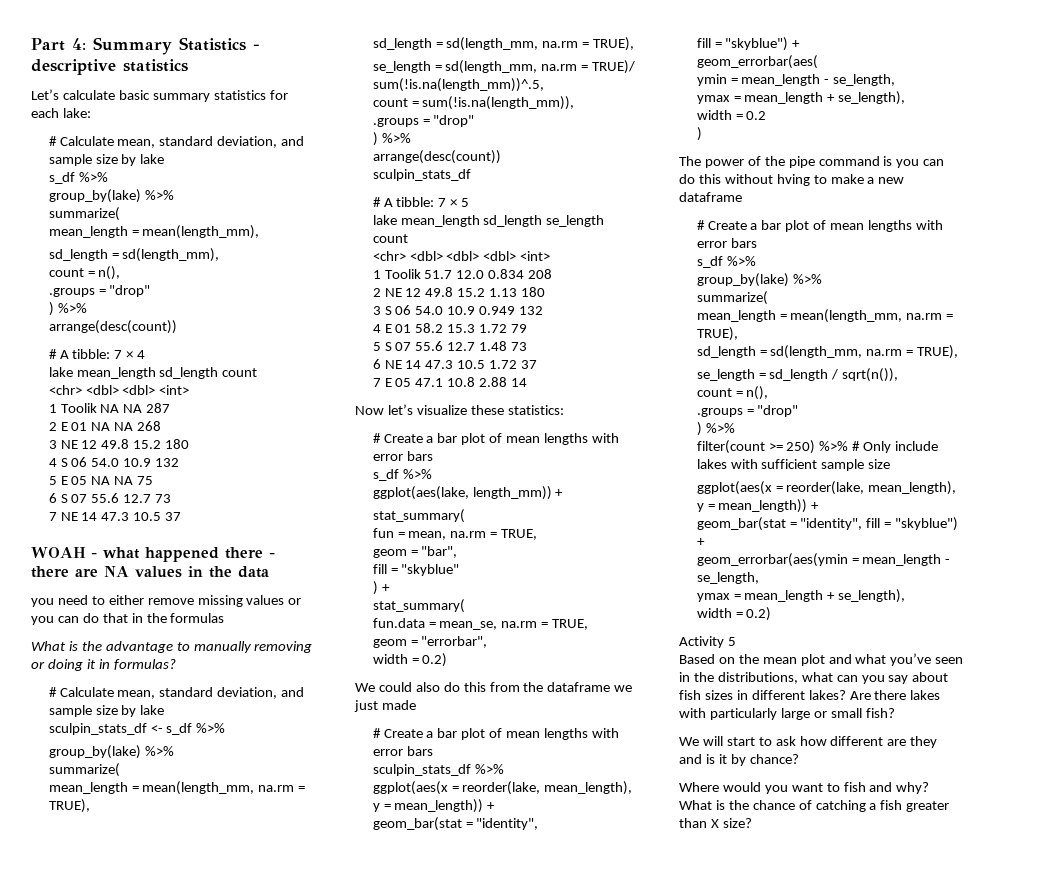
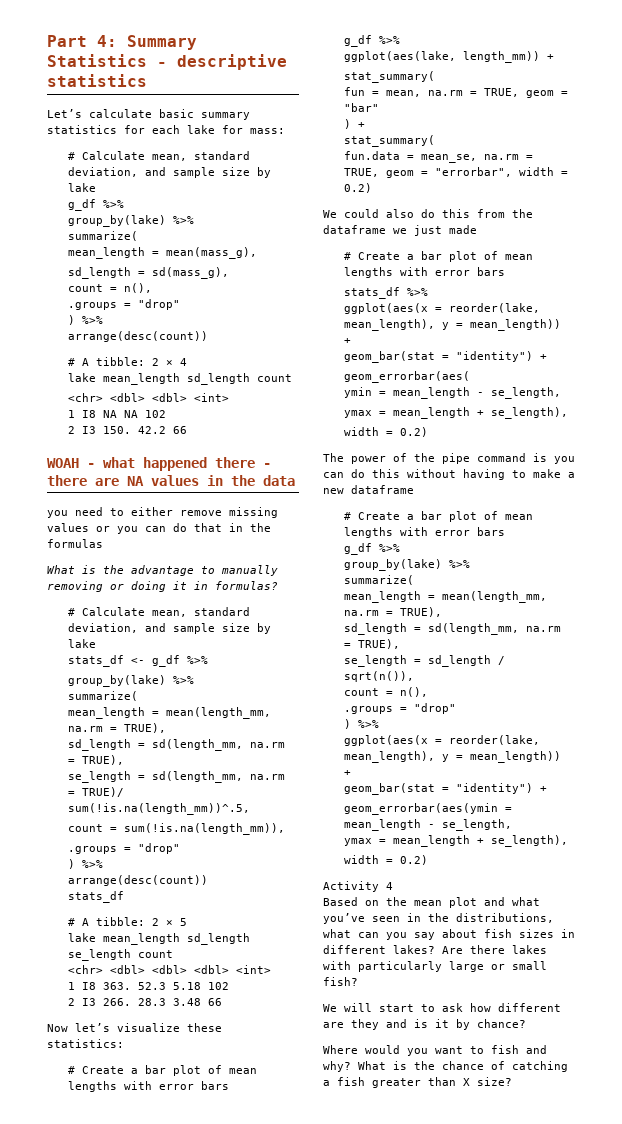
[62,108,91,118] lake: -> [187,125,285,134] lake for mass:
[48,172,108,184] [48,189,174,203] [48,207,120,221] [48,225,260,239] [48,248,220,262] s_df %>% // group_by(lake) %>% // summarize( // mean_length = mean(length_mm), // sd_length = sd(length_mm), -> [68,199,125,211] [68,215,195,227] [68,231,139,241] [68,247,258,259] [68,267,230,279] g_df %>% // group_by(lake) %>% // summarize( // mean_length = mean(mass_g), // sd_length = sd(mass_g),
[114,350,123,359] 7 -> [152,358,160,366] 2
[60,403,171,413] [48,421,162,431] [48,439,190,449] [48,457,180,467] [48,476,154,485] [48,493,172,503] [48,512,182,521] Toolik NA NA 287 // 2 E 01 NA NA 268 // 3 NE 12 49.8 15.2 180 // 4 S 06 54.0 10.9 132 // 5 E 05 NA NA 75 // 6 S 07 55.6 12.7 73 // 7 NE 14 47.3 10.5 37 -> [82,410,167,418] [68,426,188,434] I8 NA NA 102 // 2 I3 150. 42.2 66
[48,723,193,735] sculpin_stats_df <- s_df -> [68,655,181,667] stats_df <- g_df
[372,169,471,181] [372,197,447,207] sculpin_stats_df // # A tibble: 7 -> [68,891,125,903] [68,917,160,926] stats_df // # A tibble: 2
[384,269,553,279] [372,287,546,297] [372,305,544,315] [372,323,528,333] [372,341,528,351] [372,359,538,369] [372,377,528,387] Toolik 51.7 12.0 0.834 208 // 2 NE 12 49.8 15.2 1.13 180 // 3 S 06 54.0 10.9 0.949 132 // 4 E 01 58.2 15.3 1.72 79 // 5 S 07 55.6 12.7 1.48 73 // 6 NE 14 47.3 10.5 1.72 37 // 7 E 05 47.1 10.8 2.88 14 -> [82,982,230,990] [68,998,223,1006] I8 363. 52.3 5.18 102 // 2 I3 266. 28.3 3.48 66
[372,469,399,481] s_df -> [344,35,373,47] g_df
[372,546,458,558] [372,564,460,576] // geom = "bar", // fill = "skyblue" -> [526,90,569,98] [344,103,380,112] geom = "bar"
(589, 624) // -> (380, 172) none
(488, 642) // -> (513, 172) none
[372,764,471,776] sculpin_stats_df -> [344,287,401,299] stats_df
[476,818,539,830] [696,37,789,51] "identity", // fill = "skyblue") -> [456,351,534,362] "identity")
[746,111,767,120] [696,127,702,141] 0.2 // ) -> [400,427,429,437] 0.2)
[776,174,810,186] hving -> [463,469,505,480] having
[696,256,723,268] s_df -> [344,543,373,555] g_df
[696,440,939,454] [696,459,891,471] // filter(count >= 250) %>% # Only include lakes with sufficient sample size -> (380, 724) none
[800,517,959,531] "identity", fill = "skyblue") -> [456,783,534,794] "identity")
[727,637,736,646] 5 -> [386,882,393,890] 4

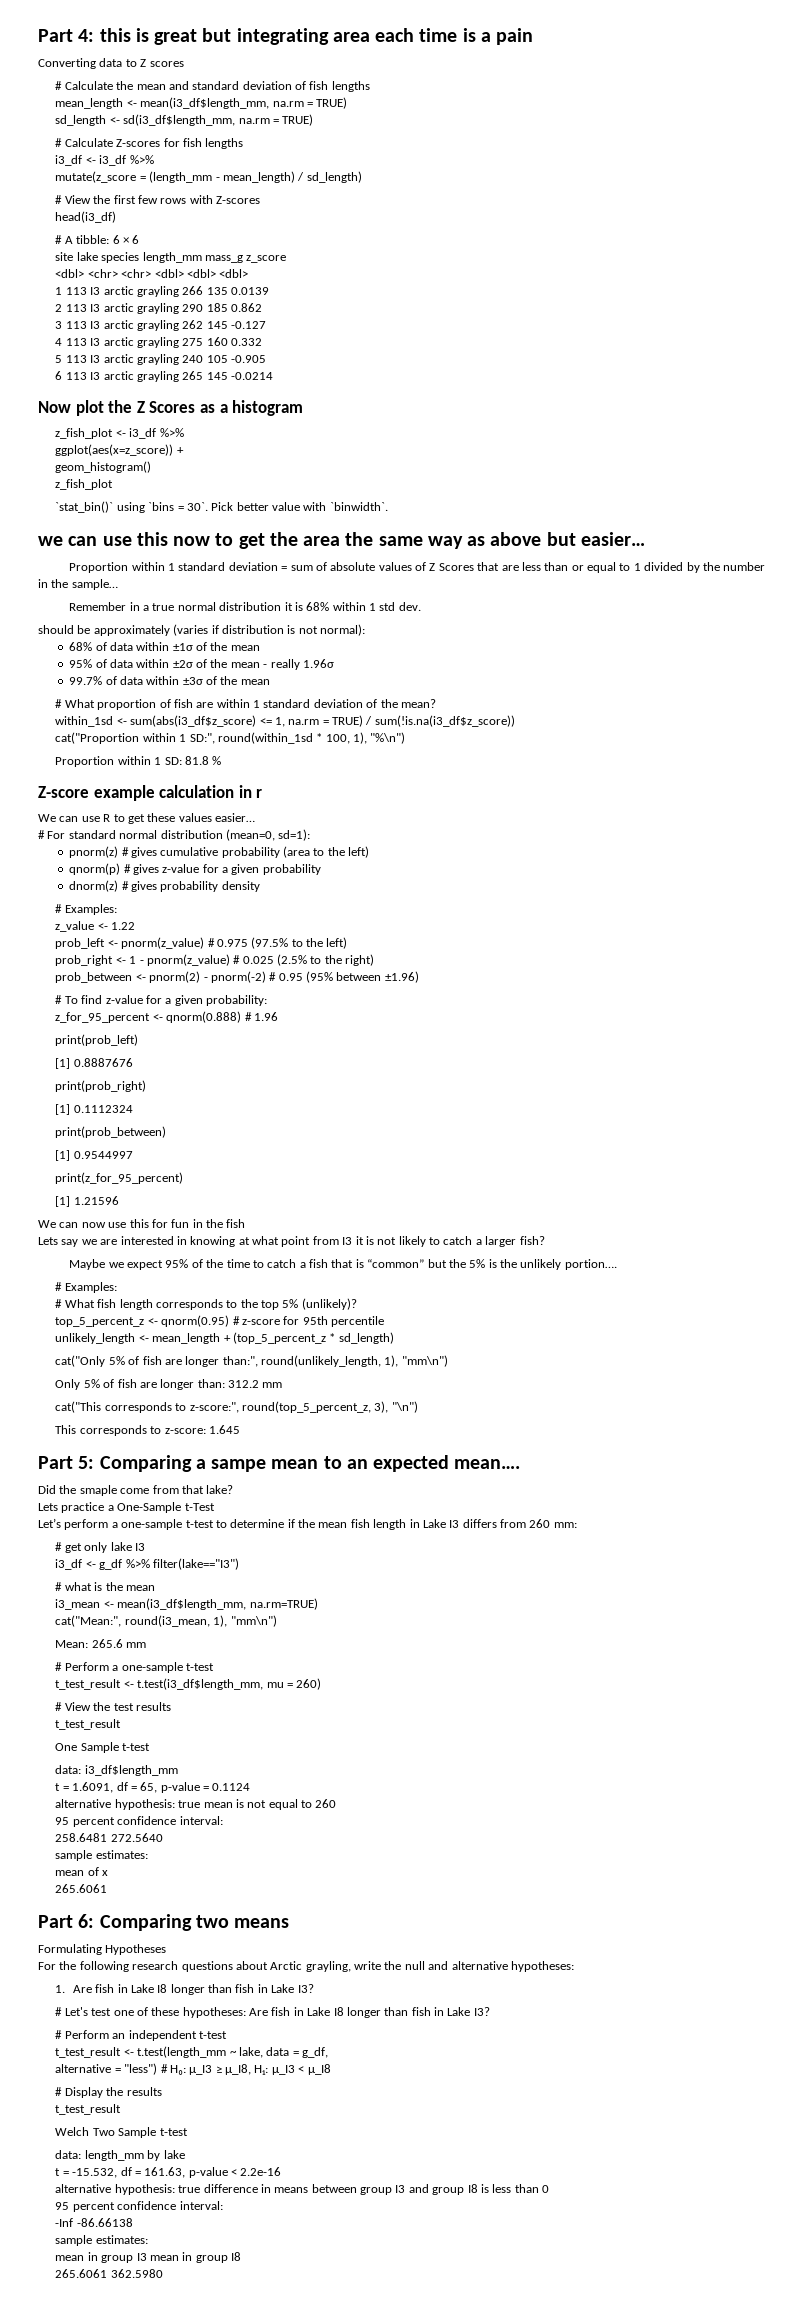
[127,35,197,50] [47,54,287,70] [47,74,147,87] [47,109,250,120] [47,125,285,134] [68,151,251,161] [68,167,272,178] [68,183,97,192] [68,199,125,211] [68,215,195,227] [68,231,139,241] [68,247,258,259] [68,267,230,279] [68,283,153,293] [68,299,181,310] [68,315,104,325] [68,331,209,342] [68,357,188,366] [68,373,293,385] [68,393,230,402] [68,410,167,418] [68,426,188,434] [47,457,271,471] [47,475,295,486] [47,507,278,518] [47,523,271,534] [47,539,103,548] [47,565,278,576] [47,581,278,592] [68,607,251,617] [68,623,272,634] [68,639,97,648] [68,655,209,667] [68,675,195,687] [68,691,139,701] [68,707,272,719] [68,723,167,733] [68,739,286,751] [68,755,125,765] [68,771,286,783] [68,787,125,797] [68,803,251,815] [68,823,286,835] [68,843,181,854] [68,859,104,869] [68,875,209,886] [68,891,125,903] [68,917,188,926] [68,933,251,945] [68,949,174,961] Summary Statistics - descriptive statistics // Let’s calculate basic summary statistics for each lake for mass: // # Calculate mean, standard deviation, and sample size by lake // g_df %>% // group_by(lake) %>% // summarize( // mean_length = mean(mass_g), // sd_length = sd(mass_g), // count = n(), // .groups = "drop" // ) %>% // arrange(desc(count)) // # A tibble: 2 × 4 // lake mean_length sd_length count // <chr> <dbl> <dbl> <int> // 1 I8 NA NA 102 // 2 I3 150. 42.2 66 // WOAH - what happened there - there are NA values in the data // you need to either remove missing values or you can do that in the formulas // What is the advantage to manually removing or doing it in formulas? // # Calculate mean, standard deviation, and sample size by lake // stats_df <- g_df %>% // group_by(lake) %>% // summarize( // mean_length = mean(length_mm, na.rm = TRUE), // sd_length = sd(length_mm, na.rm = TRUE), // se_length = sd(length_mm, na.rm = TRUE)/ sum(!is.na(length_mm))^.5, // count = sum(!is.na(length_mm)), // .groups = "drop" // ) %>% // arrange(desc(count)) // stats_df // # A tibble: 2 × 5 // lake mean_length sd_length se_length count // -> [99,28,534,45] [38,58,184,69] [55,81,370,92] [55,97,348,109] [55,114,314,126] [55,138,244,149] [55,155,154,166] [55,171,362,183] [55,195,261,204] [55,211,117,223] [55,235,140,244] [55,252,287,263] [55,269,118,278] this is great but integrating area each time is a pain // Converting data to Z scores // # Calculate the mean and standard deviation of fish lengths // mean_length <- mean(i3_df$length_mm, na.rm = TRUE) // sd_length <- sd(i3_df$length_mm, na.rm = TRUE) // # Calculate Z-scores for fish lengths // i3_df <- i3_df %>% // mutate(z_score = (length_mm - mean_length) / sd_length) // # View the first few rows with Z-scores // head(i3_df) // # A tibble: 6 × 6 // site lake species length_mm mass_g z_score // <dbl> <chr>
[236,965,272,974] [68,982,230,990] [68,998,223,1006] [47,1023,222,1032] [47,1039,124,1048] [68,1065,258,1076] [68,1081,230,1092] [344,35,401,47] [344,51,555,63] [344,71,436,83] [344,87,569,98] [344,103,380,112] [344,119,366,129] [344,135,436,147] [344,151,534,163] [344,167,569,178] [344,183,373,193] [323,209,533,218] [323,225,477,236] [344,251,534,262] [344,267,506,278] [344,287,429,299] [344,303,541,314] [344,319,562,331] [344,338,352,344] [344,351,548,363] [344,371,471,383] [344,387,562,399] [344,407,569,419] [344,427,429,437] [323,453,575,464] [323,469,575,480] [323,485,414,494] [344,511,534,522] [344,527,506,538] [344,543,401,555] [344,559,471,571] [344,575,415,585] [344,591,548,603] [344,607,443,617] [344,623,562,635] [344,639,401,649] [344,655,506,667] [344,671,415,682] [344,687,429,697] [344,703,457,714] [344,719,380,729] [344,735,541,746] [344,751,562,763] [344,770,352,776] [344,783,548,795] [344,803,513,815] [344,819,513,831] [344,835,569,847] [344,855,429,865] [323,881,393,892] [323,897,540,908] [323,913,554,924] [323,929,575,940] [323,945,547,954] [323,961,547,972] [323,977,358,986] [323,1003,561,1012] [323,1019,526,1030] [323,1045,547,1056] [323,1061,568,1072] [323,1077,512,1088] <int> // 1 I8 363. 52.3 5.18 102 // 2 I3 266. 28.3 3.48 66 // Now let’s visualize these statistics: // # Create a bar plot of mean lengths with error bars // g_df %>% // ggplot(aes(lake, length_mm)) + // stat_summary( // fun = mean, na.rm = TRUE, geom = "bar" // ) + // stat_summary( // fun.data = mean_se, na.rm = TRUE, geom = "errorbar", width = 0.2) // We could also do this from the dataframe we just made // # Create a bar plot of mean lengths with error bars // stats_df %>% // ggplot(aes(x = reorder(lake, mean_length), y = mean_length)) + // geom_bar(stat = "identity") + // geom_errorbar(aes( // ymin = mean_length - se_length, // ymax = mean_length + se_length), // width = 0.2) // The power of the pipe command is you can do this without having to make a new dataframe // # Create a bar plot of mean lengths with error bars // g_df %>% // group_by(lake) %>% // summarize( // mean_length = mean(length_mm, na.rm = TRUE), // sd_length = sd(length_mm, na.rm = TRUE), // se_length = sd_length / sqrt(n()), // count = n(), // .groups = "drop" // ) %>% // ggplot(aes(x = reorder(lake, mean_length), y = mean_length)) + // geom_bar(stat = "identity") + // geom_errorbar(aes(ymin = mean_length - se_length, // ymax = mean_length + se_length), // width = 0.2) // Activity 4 // Based on the mean plot and what you’ve seen in the distributions, what can you say about fish sizes in different lakes? Are there lakes with particularly large or small fish? // We will start to ask how different are they and is it by chance? // Where would you want to fish and why? What is the chance of catching a fish greater than X size? -> [55,286,270,297] [55,303,263,314] [55,320,267,331] [55,337,263,348] [55,354,267,365] [55,371,274,382] [38,400,304,416] [55,428,184,439] [55,444,184,456] [55,461,152,473] [55,479,114,490] [55,501,388,513] [38,532,645,549] [69,562,766,573] [38,579,118,590] [69,602,421,611] [38,624,365,636] [69,642,260,651] [69,659,334,670] [69,676,270,685] [55,699,436,710] [55,715,515,727] [55,732,406,744] [55,756,222,767] [38,785,263,801] [38,813,255,824] [38,829,311,841] [69,846,370,858] [69,863,321,875] [69,880,260,892] [55,904,117,915] [55,921,136,932] [55,937,348,949] [55,954,375,966] [55,971,419,983] [55,995,268,1006] [55,1011,278,1023] [55,1034,139,1046] [55,1058,133,1069] [55,1080,147,1092] [55,1104,133,1115] [55,1126,167,1138] [55,1150,133,1161] [55,1172,184,1184] [55,1196,119,1207] [38,1219,246,1228] [38,1236,545,1247] [69,1259,617,1270] [55,1282,117,1293] [55,1298,357,1310] [55,1315,385,1327] [55,1332,394,1344] [55,1355,448,1367] [55,1379,283,1390] [55,1401,418,1413] [55,1425,240,1436] [38,1455,521,1472] [38,1485,234,1496] [38,1502,215,1513] [38,1518,577,1530] [55,1542,145,1553] [55,1558,239,1570] [55,1582,155,1591] [55,1598,318,1610] [55,1615,277,1627] [55,1639,147,1648] [55,1662,214,1673] [55,1678,322,1690] [55,1702,171,1711] [55,1719,122,1730] [55,1742,151,1753] [55,1765,178,1776] [55,1782,251,1793] [55,1799,337,1810] [55,1816,223,1827] [55,1833,163,1842] [55,1850,148,1861] [55,1867,109,1876] [55,1884,108,1893] [38,1914,290,1931] [38,1944,167,1955] [38,1961,574,1972] [55,1984,314,1995] [55,2007,490,2018] [55,2030,227,2041] [55,2046,329,2058] [55,2063,331,2075] [55,2087,162,2098] [55,2104,122,2115] [55,2127,188,2138] [55,2150,185,2161] [55,2167,282,2178] [55,2184,550,2195] [55,2201,223,2212] [55,2218,133,2227] [55,2235,148,2246] [55,2252,242,2263] [55,2269,163,2278] // 1 113 I3 arctic grayling 266 135 0.0139 // 2 113 I3 arctic grayling 290 185 0.862 // 3 113 I3 arctic grayling 262 145 -0.127 // 4 113 I3 arctic grayling 275 160 0.332 // 5 113 I3 arctic grayling 240 105 -0.905 // 6 113 I3 arctic grayling 265 145 -0.0214 // Now plot the Z Scores as a histogram // z_fish_plot <- i3_df %>% // ggplot(aes(x=z_score)) + // geom_histogram() // z_fish_plot // `stat_bin()` using `bins = 30`. Pick better value with `binwidth`. // we can use this now to get the area the same way as above but easier… // Proportion within 1 standard deviation = sum of absolute values of Z Scores that are less than or equal to 1 divided by the number in the sample… // Remember in a true normal distribution it is 68% within 1 std dev. // should be approximately (varies if distribution is not normal): // 68% of data within ±1σ of the mean // 95% of data within ±2σ of the mean - really 1.96σ // 99.7% of data within ±3σ of the mean // # What proportion of fish are within 1 standard deviation of the mean? // within_1sd <- sum(abs(i3_df$z_score) <= 1, na.rm = TRUE) / sum(!is.na(i3_df$z_score)) // cat("Proportion within 1 SD:", round(within_1sd * 100, 1), "%\n") // Proportion within 1 SD: 81.8 % // Z-score example calculation in r // We can use R to get these values easier… // # For standard normal distribution (mean=0, sd=1): // pnorm(z) # gives cumulative probability (area to the left) // qnorm(p) # gives z-value for a given probability // dnorm(z) # gives probability density // # Examples: // z_value <- 1.22 // prob_left <- pnorm(z_value) # 0.975 (97.5% to the left) // prob_right <- 1 - pnorm(z_value) # 0.025 (2.5% to the right) // prob_between <- pnorm(2) - pnorm(-2) # 0.95 (95% between ±1.96) // # To find z-value for a given probability: // z_for_95_percent <- qnorm(0.888) # 1.96 // print(prob_left) // [1] 0.8887676 // print(prob_right) // [1] 0.1112324 // print(prob_between) // [1] 0.9544997 // print(z_for_95_percent) // [1] 1.21596 // We can now use this for fun in the fish // Lets say we are interested in knowing at what point from I3 it is not likely to catch a larger fish? // Maybe we expect 95% of the time to catch a fish that is “common” but the 5% is the unlikely portion…. // # Examples: // # What fish length corresponds to the top 5% (unlikely)? // top_5_percent_z <- qnorm(0.95) # z-score for 95th percentile // unlikely_length <- mean_length + (top_5_percent_z * sd_length) // cat("Only 5% of fish are longer than:", round(unlikely_length, 1), "mm\n") // Only 5% of fish are longer than: 312.2 mm // cat("This corresponds to z-score:", round(top_5_percent_z, 3), "\n") // This corresponds to z-score: 1.645 // Part 5: Comparing a sampe mean to an expected mean…. // Did the smaple come from that lake? // Lets practice a One-Sample t-Test // Let’s perform a one-sample t-test to determine if the mean fish length in Lake I3 differs from 260 mm: // # get only lake I3 // i3_df <- g_df %>% filter(lake=="I3") // # what is the mean // i3_mean <- mean(i3_df$length_mm, na.rm=TRUE) // cat("Mean:", round(i3_mean, 1), "mm\n") // Mean: 265.6 mm // # Perform a one-sample t-test // t_test_result <- t.test(i3_df$length_mm, mu = 260) // # View the test results // t_test_result // One Sample t-test // data: i3_df$length_mm // t = 1.6091, df = 65, p-value = 0.1124 // alternative hypothesis: true mean is not equal to 260 // 95 percent confidence interval: // 258.6481 272.5640 // sample estimates: // mean of x // 265.6061 // Part 6: Comparing two means // Formulating Hypotheses // For the following research questions about Arctic grayling, write the null and alternative hypotheses: // 1. Are fish in Lake I8 longer than fish in Lake I3? // # Let's test one of these hypotheses: Are fish in Lake I8 longer than fish in Lake I3? // # Perform an independent t-test // t_test_result <- t.test(length_mm ~ lake, data = g_df, // alternative = "less") # H₀: μ_I3 ≥ μ_I8, H₁: μ_I3 < μ_I8 // # Display the results // t_test_result // Welch Two Sample t-test // data: length_mm by lake // t = -15.532, df = 161.63, p-value < 2.2e-16 // alternative hypothesis: true difference in means between group I3 and group I8 is less than 0 // 95 percent confidence interval: // -Inf -86.66138 // sample estimates: // mean in group I3 mean in group I8 // 265.6061 362.5980

